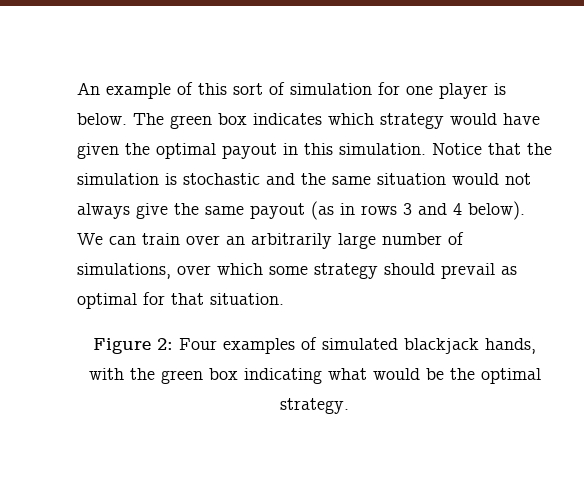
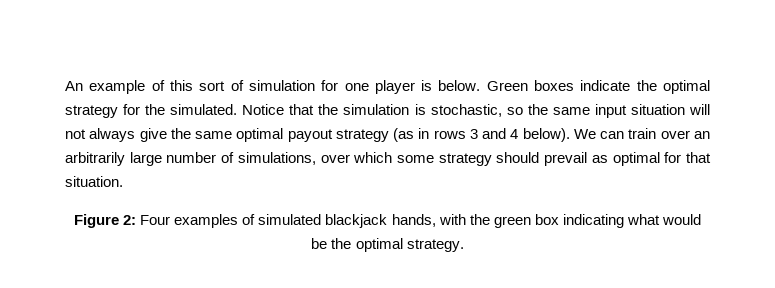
[133,113,540,129] [77,143,426,159] The green box indicates which strategy would have given the optimal payout in this simulation. -> [486,80,710,94] [65,104,238,118] Green boxes indicate the optimal strategy for the simulated.
[183,173,499,185] stochastic and the same situation would -> [430,104,711,118] stochastic, so the same input situation will
[250,203,305,219] payout -> [236,128,389,142] optimal payout strategy

